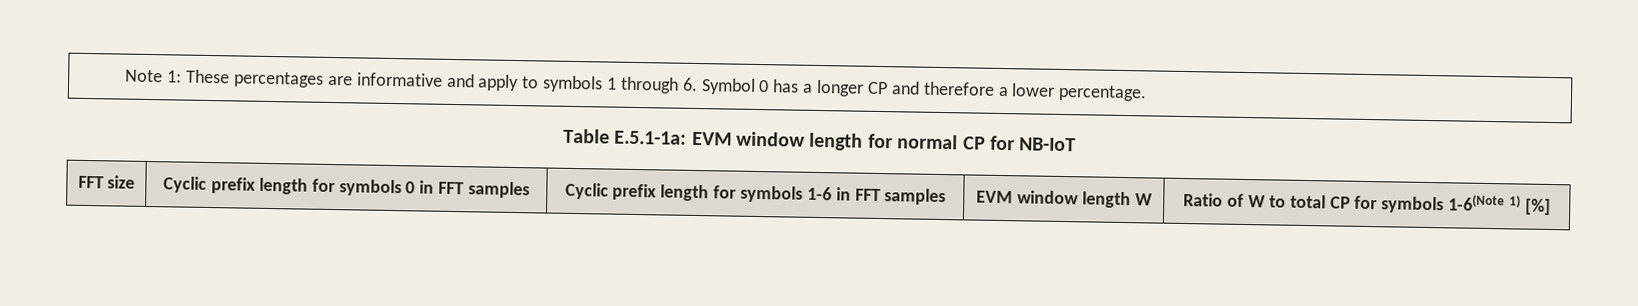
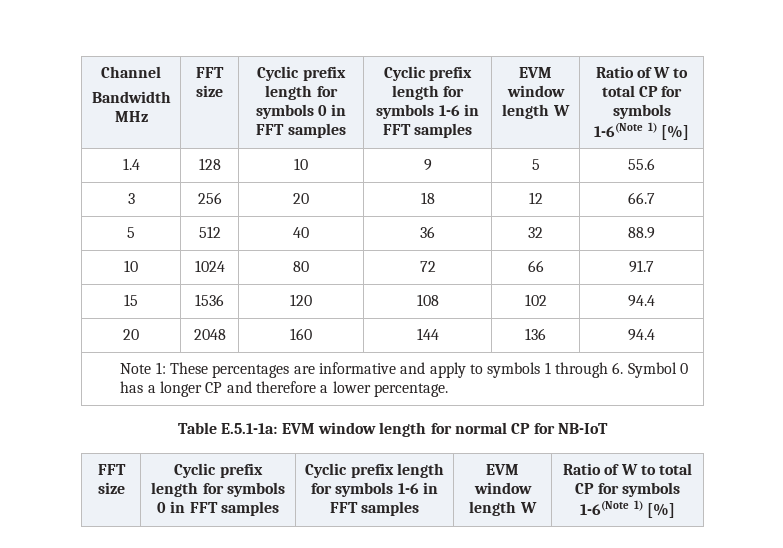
(125, 76) none -> [101,66,161,78] [91,91,171,103] [114,111,148,122] [196,67,224,78] [196,85,223,97] [257,66,346,81] [265,85,338,100] [255,104,347,119] [256,123,346,138] [383,66,473,81] [391,85,465,100] [376,104,479,119] [382,123,473,138] [519,67,552,78] [506,85,565,97] [502,104,570,119] [595,66,689,78] [601,85,683,97] [612,104,671,119] [594,122,689,140] [122,158,140,170] [198,158,221,170] [294,158,308,170] [423,159,432,171] [531,159,540,170] [628,158,655,170] [127,193,135,204] [197,192,222,204] [293,193,309,204] [420,192,435,204] [528,192,543,204] [628,192,655,204] [127,227,135,238] [198,226,221,238] [293,227,309,238] [420,226,435,238] [528,227,543,238] [628,227,655,239] [124,260,138,272] [194,260,225,272] [293,261,309,272] [419,261,436,272] [527,260,544,272] [629,260,654,273] [124,294,138,306] [195,294,224,306] [290,294,312,306] [416,294,439,306] [524,294,547,306] [628,295,655,307] [123,329,139,340] [193,329,226,340] [290,328,312,340] [416,328,439,340] [525,328,546,340] [628,329,655,341] Channel // Bandwidth MHz | FFT size | Cyclic prefix length for symbols 0 in FFT samples | Cyclic prefix length for symbols 1-6 in FFT samples | EVM window length W | Ratio of W to total CP for symbols 1-6(Note 1) [%] // 1.4 | 128 | 10 | 9 | 5 | 55.6 // 3 | 256 | 20 | 18 | 12 | 66.7 // 5 | 512 | 40 | 36 | 32 | 88.9 // 10 | 1024 | 80 | 72 | 66 | 91.7 // 15 | 1536 | 120 | 108 | 102 | 94.4 // 20 | 2048 | 160 | 144 | 136 | 94.4 //

